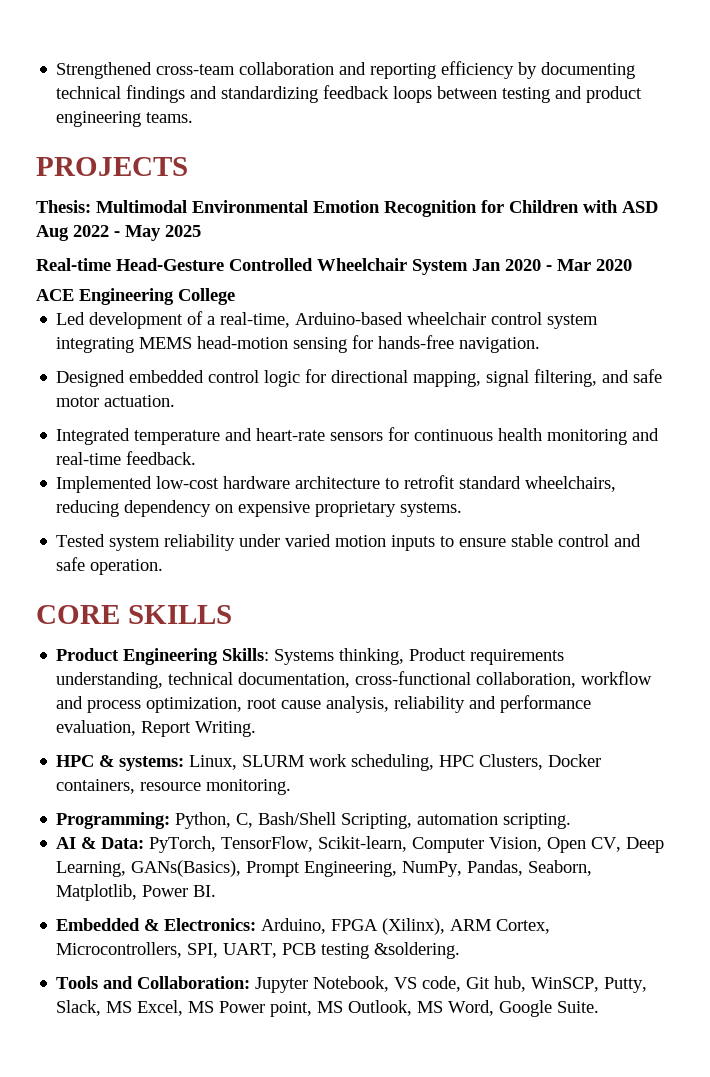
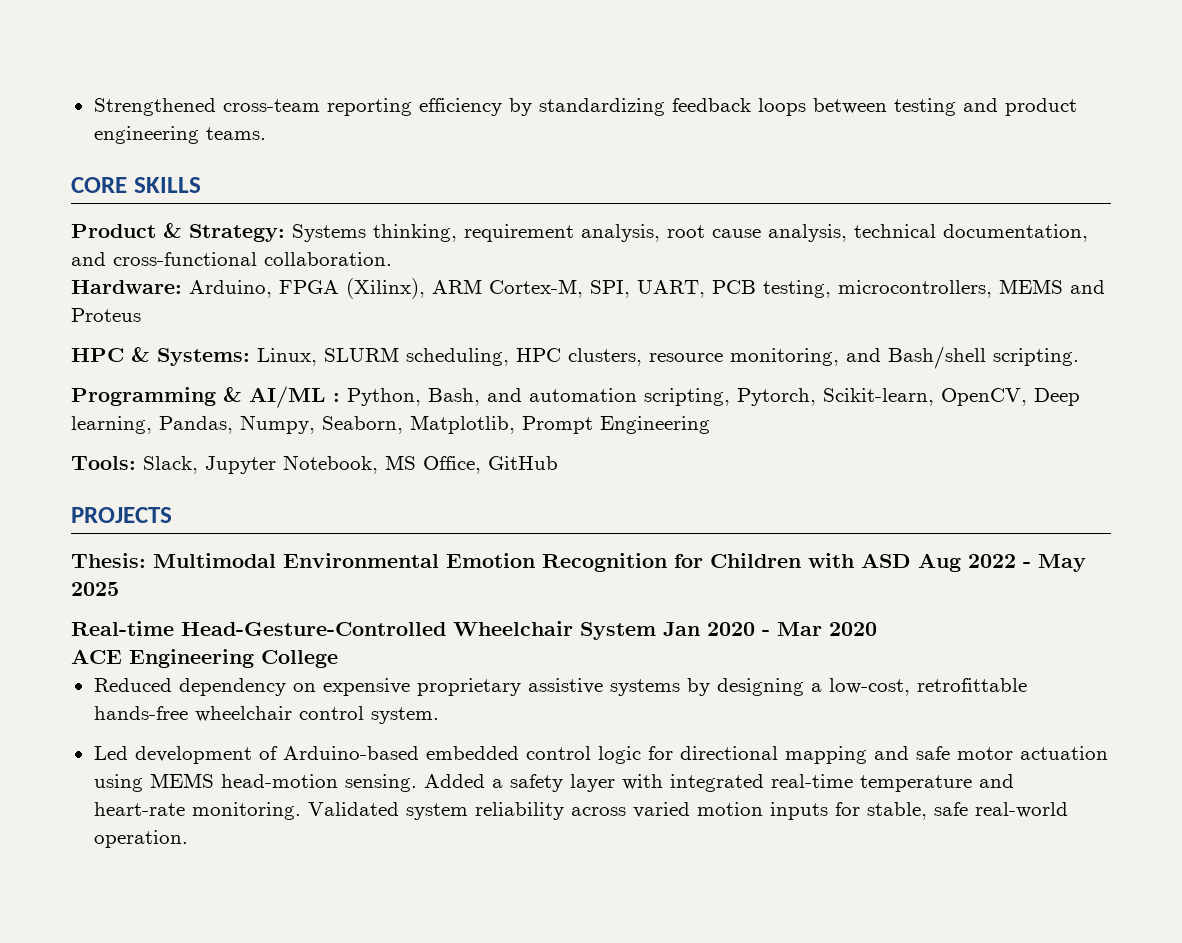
[239,62,367,75] collaboration and -> (320, 105) none
[541,62,636,79] [56,85,218,103] documenting technical findings and -> (532, 107) none
(194, 117) none -> [71,177,201,193] [71,223,1088,242] [71,252,392,266] [71,278,1105,299] [71,308,141,322] [71,346,1079,369] [71,386,1080,408] [71,415,710,434] [71,455,558,474] // CORE SKILLS // Product & Strategy: Systems thinking, requirement analysis, root cause analysis, technical documentation, and cross-functional collaboration. // Hardware: Arduino, FPGA (Xilinx), ARM Cortex-M, SPI, UART, PCB testing, microcontrollers, MEMS and Proteus // HPC & Systems: Linux, SLURM scheduling, HPC clusters, resource monitoring, and Bash/shell scripting. // Programming & AI/ML : Python, Bash, and automation scripting, Pytorch, Scikit-learn, OpenCV, Deep learning, Pandas, Numpy, Seaborn, Matplotlib, Prompt Engineering // Tools: Slack, Jupyter Notebook, MS Office, GitHub
[116,258,313,271] Head-Gesture Controlled -> [181,622,446,636] Head-Gesture-Controlled
[56,311,599,329] [56,335,541,353] [56,370,126,387] Led development of a real-time, Arduino-based wheelchair control system integrating MEMS head-motion sensing for hands-free navigation. // Designed -> [93,678,1027,696] [93,706,439,724] [93,746,419,764] Reduced dependency on expensive proprietary assistive systems by designing a low-cost, retrofittable hands-free wheelchair control system. // Led development of Arduino-based
[413,369,663,387] [56,395,176,407] [56,427,660,445] [56,451,197,465] [56,475,617,493] [56,500,463,517] [56,534,106,547] mapping, signal filtering, and safe motor actuation. // Integrated temperature and heart-rate sensors for continuous health monitoring and real-time feedback. // Implemented low-cost hardware architecture to retrofit standard wheelchairs, reducing dependency on expensive proprietary systems. // Tested -> [784,746,1108,764] [93,773,1014,792] [93,802,399,820] mapping and safe motor actuation using MEMS head-motion sensing. Added a safety layer with integrated real-time temperature and heart-rate monitoring. Validated
[239,534,281,547] under -> [570,807,626,816] across
[440,534,642,547] [56,557,164,575] [36,605,232,624] [56,648,565,665] [56,671,653,689] [56,695,592,713] [56,720,257,737] [56,754,602,771] [56,779,292,795] [56,812,572,829] [56,836,665,853] [56,860,593,877] [56,884,217,901] [56,918,551,935] [56,942,461,959] [56,976,648,993] [56,1000,600,1017] to ensure stable control and safe operation. // CORE SKILLS // Product Engineering Skills: Systems thinking, Product requirements understanding, technical documentation, cross-functional collaboration, workflow and process optimization, root cause analysis, reliability and performance evaluation, Report Writing. // HPC & systems: Linux, SLURM work scheduling, HPC Clusters, Docker containers, resource monitoring. // Programming: Python, C, Bash/Shell Scripting, automation scripting. // AI & Data: PyTorch, TensorFlow, Scikit-learn, Computer Vision, Open CV, Deep Learning, GANs(Basics), Prompt Engineering, NumPy, Pandas, Seaborn, Matplotlib, Power BI. // Embedded & Electronics: Arduino, FPGA (Xilinx), ARM Cortex, Microcontrollers, SPI, UART, PCB testing &soldering. // Tools and Collaboration: Jupyter Notebook, VS code, Git hub, WinSCP, Putty, Slack, MS Excel, MS Power point, MS Outlook, MS Word, Google Suite. -> [834,802,1068,820] [93,830,188,848] for stable, safe real-world operation.

